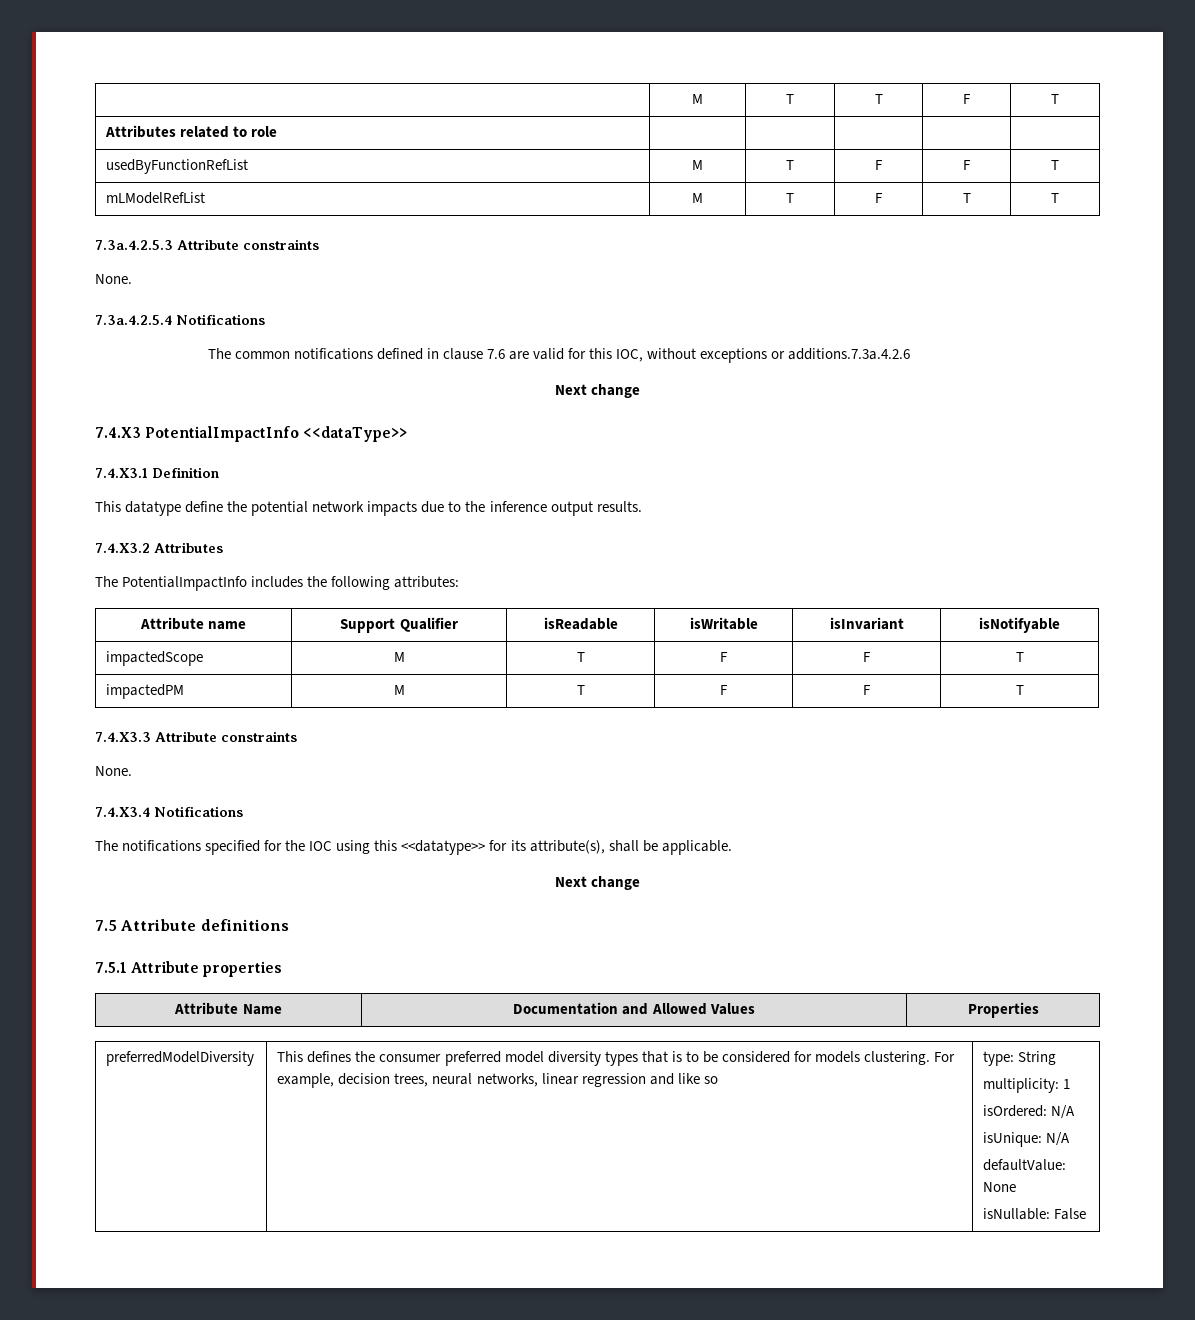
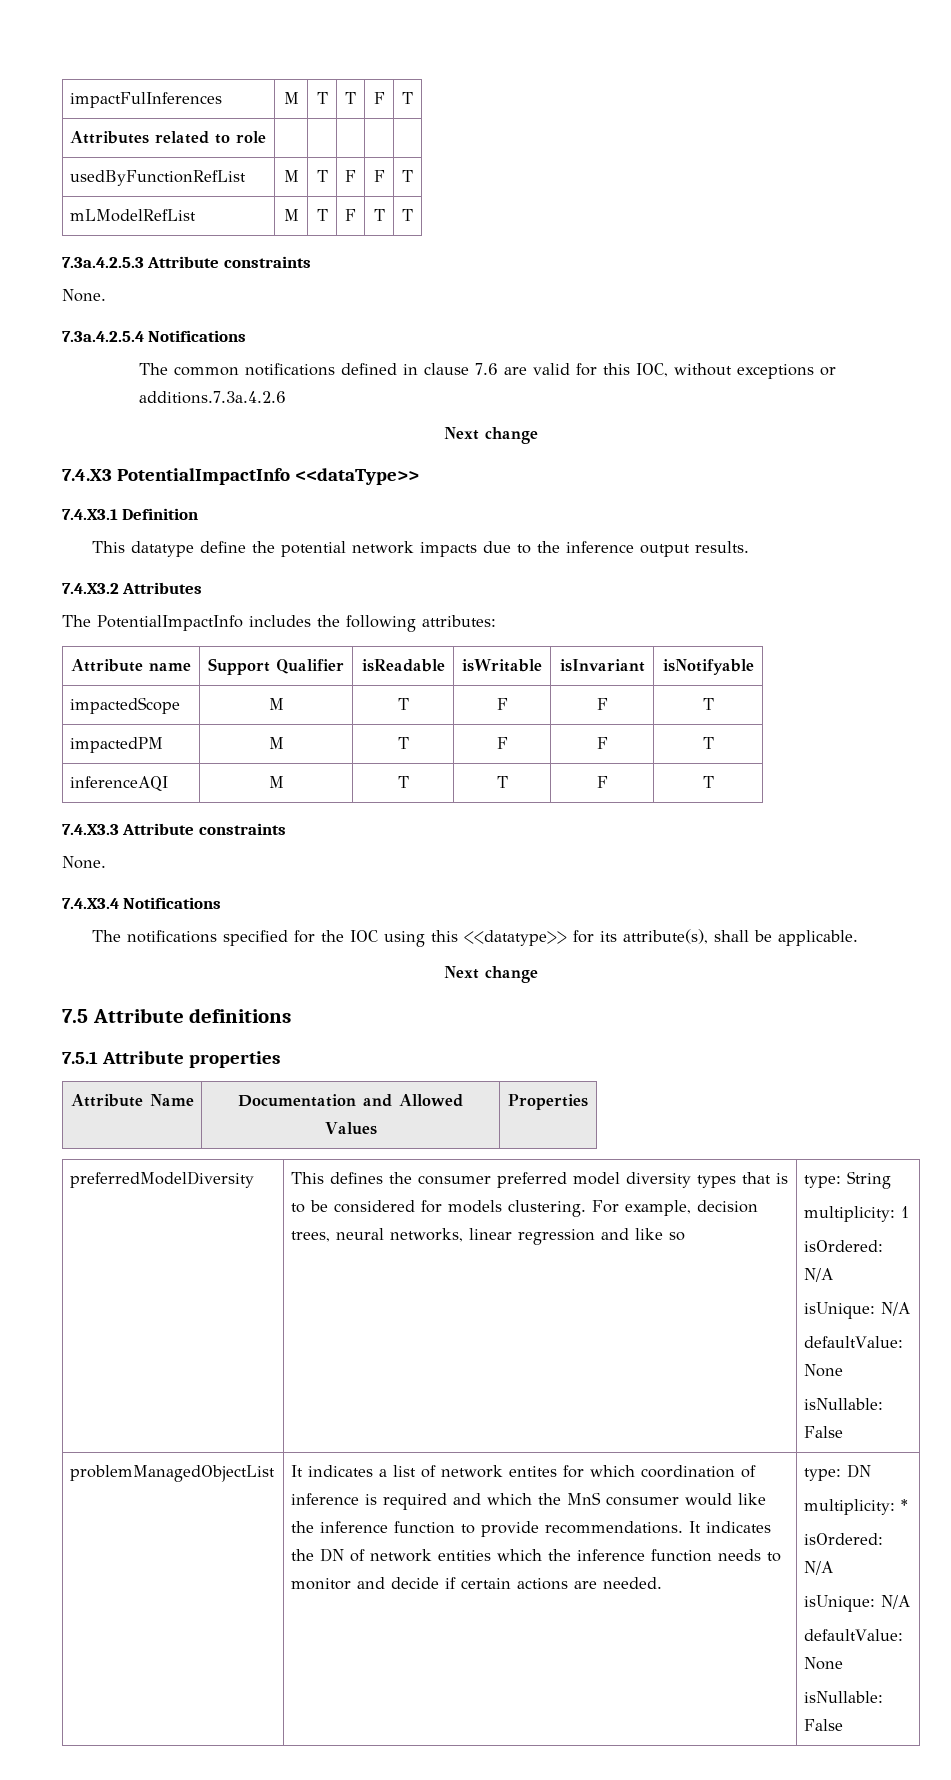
(692, 99) none -> [70,92,223,108] impactFulInferences
(1024, 690) none -> [70,776,169,791] [268,776,284,788] [397,776,409,788] [496,776,508,788] [596,776,608,788] [702,776,714,788] // inferenceAQI | M | T | T | F | T
(1087, 1214) none -> [70,1465,276,1482] [291,1465,757,1478] [291,1492,767,1510] [291,1521,772,1537] [291,1548,782,1562] [291,1577,663,1590] [804,1464,872,1481] [804,1499,909,1515] [804,1533,884,1545] [804,1561,834,1575] [804,1595,911,1612] [804,1629,904,1641] [804,1657,844,1670] [804,1691,884,1703] [804,1719,844,1731] // problemManagedObjectList | It indicates a list of network entites for which coordination of inference is required and which the MnS consumer would like the inference function to provide recommendations. It indicates the DN of network entities which the inference function needs to monitor and decide if certain actions are needed. | type: DN // multiplicity: * // isOrdered: N/A // isUnique: N/A // defaultValue: None // isNullable: False

